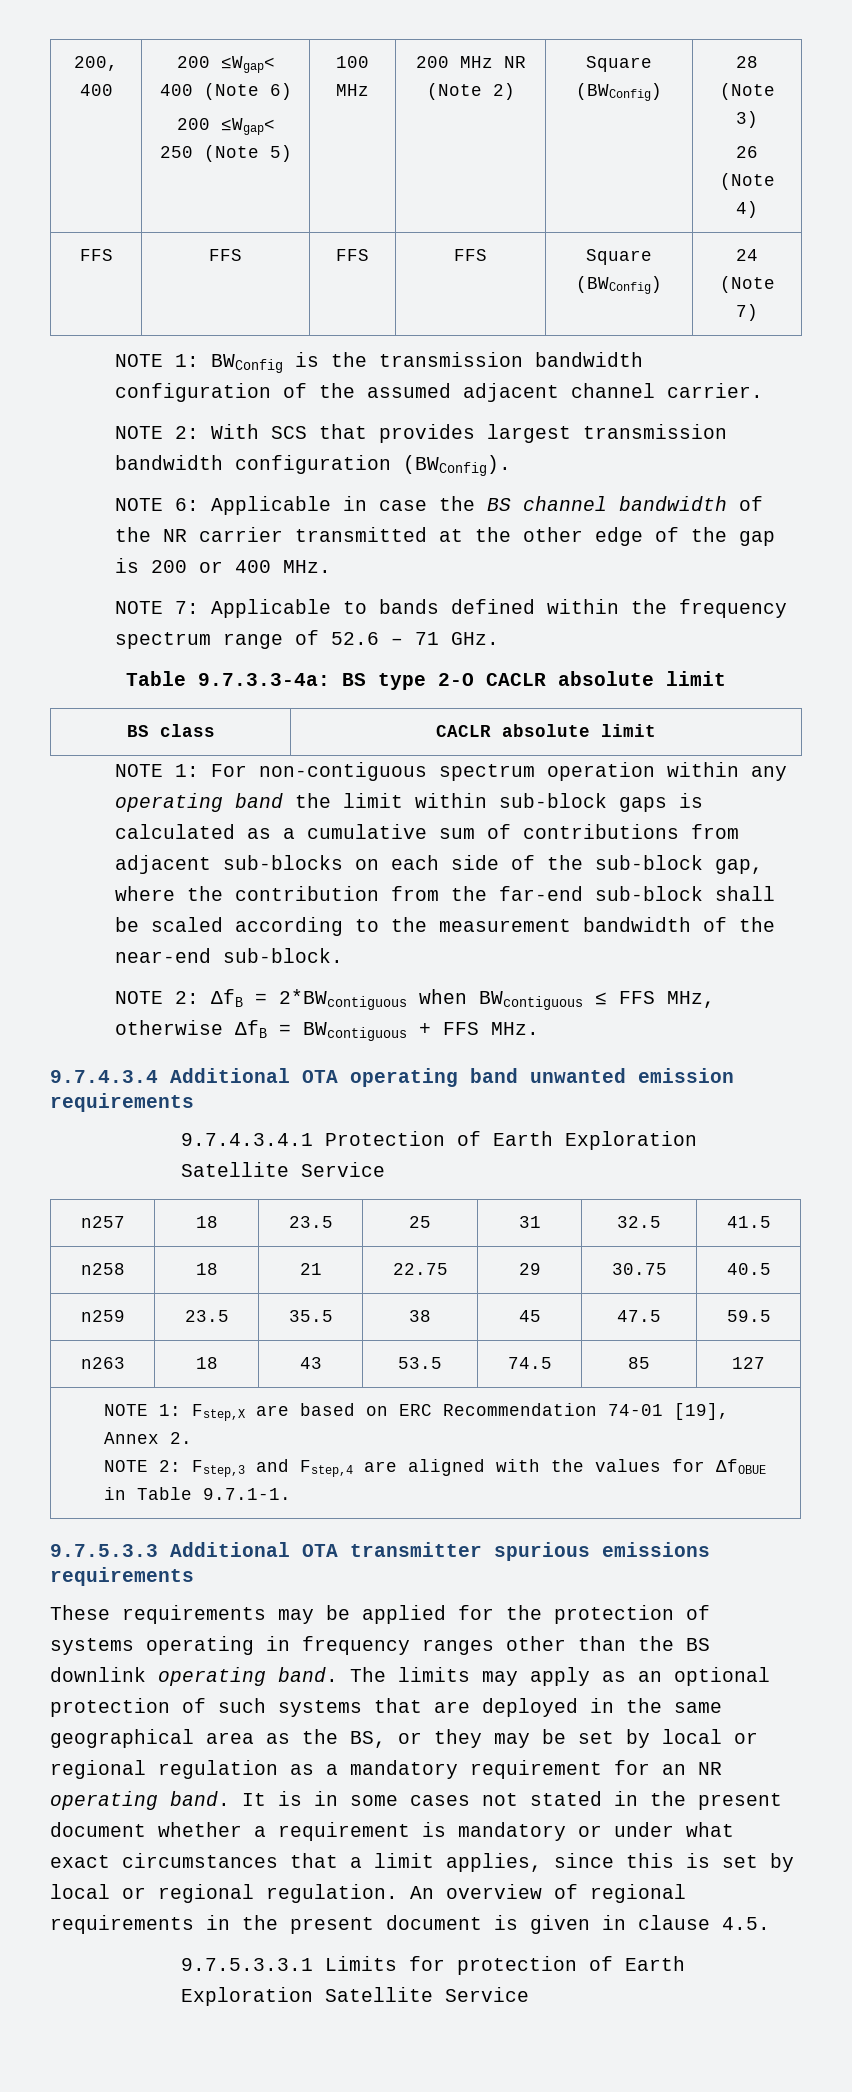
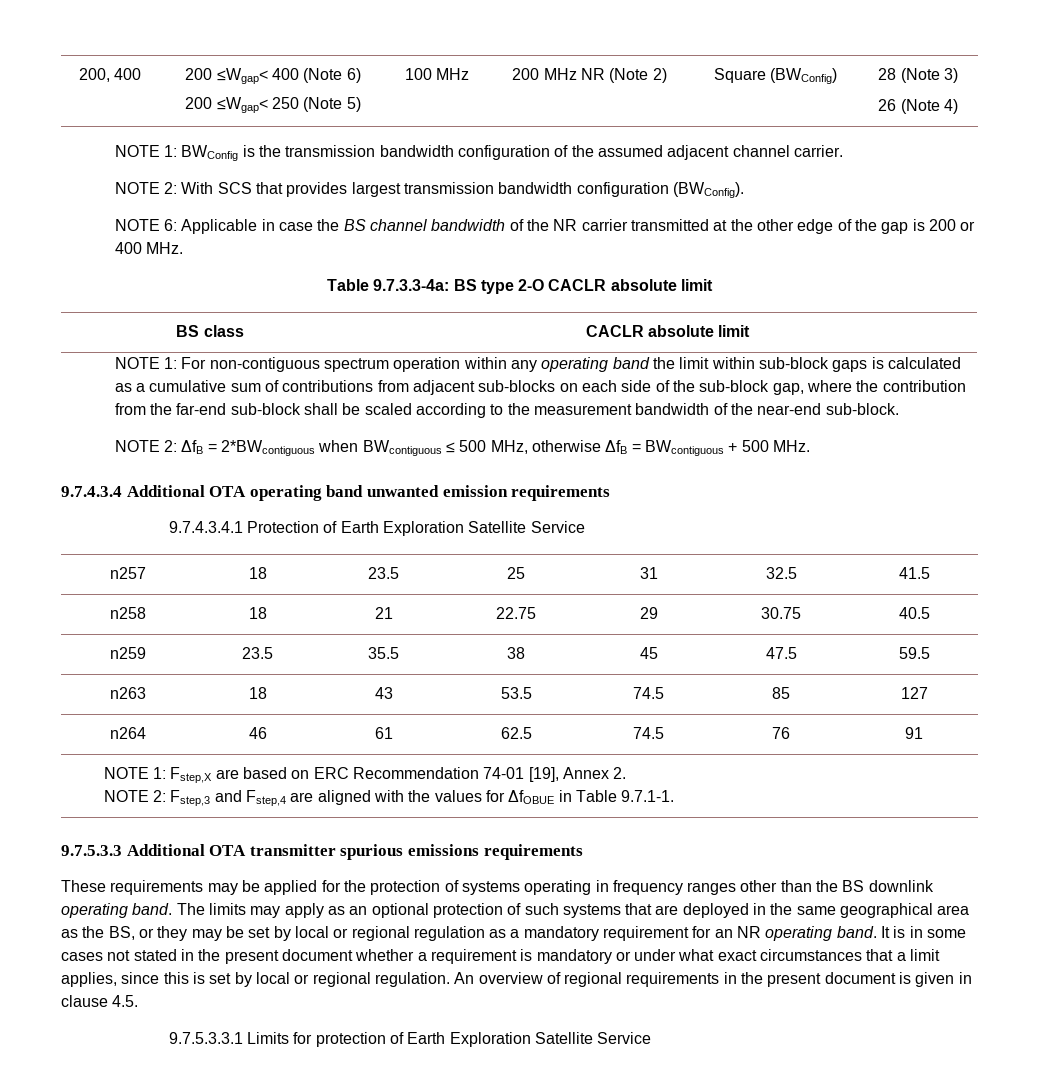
[79,249,113,261] [209,249,242,261] [336,249,369,261] [454,249,487,261] [586,249,652,265] [576,276,662,294] [736,249,758,261] [719,276,775,293] [736,304,758,321] // FFS | FFS | FFS | FFS | Square (BWConfig) | 24 (Note 7) -> (958, 106) none
[115,599,788,618] [115,630,500,649] // NOTE 7: Applicable to bands defined within the frequency spectrum range of 52.6 – 71 GHz. -> (184, 248) none
[619,991,656,1004] FFS -> [459,440,487,452] 500
[443,1022,480,1035] FFS -> [741,440,769,452] 500
(765, 1363) none -> [110,727,146,739] [248,727,267,739] [374,727,393,739] [500,727,532,739] [633,727,664,739] [772,727,790,739] [905,727,923,739] // n264 | 46 | 61 | 62.5 | 74.5 | 76 | 91

